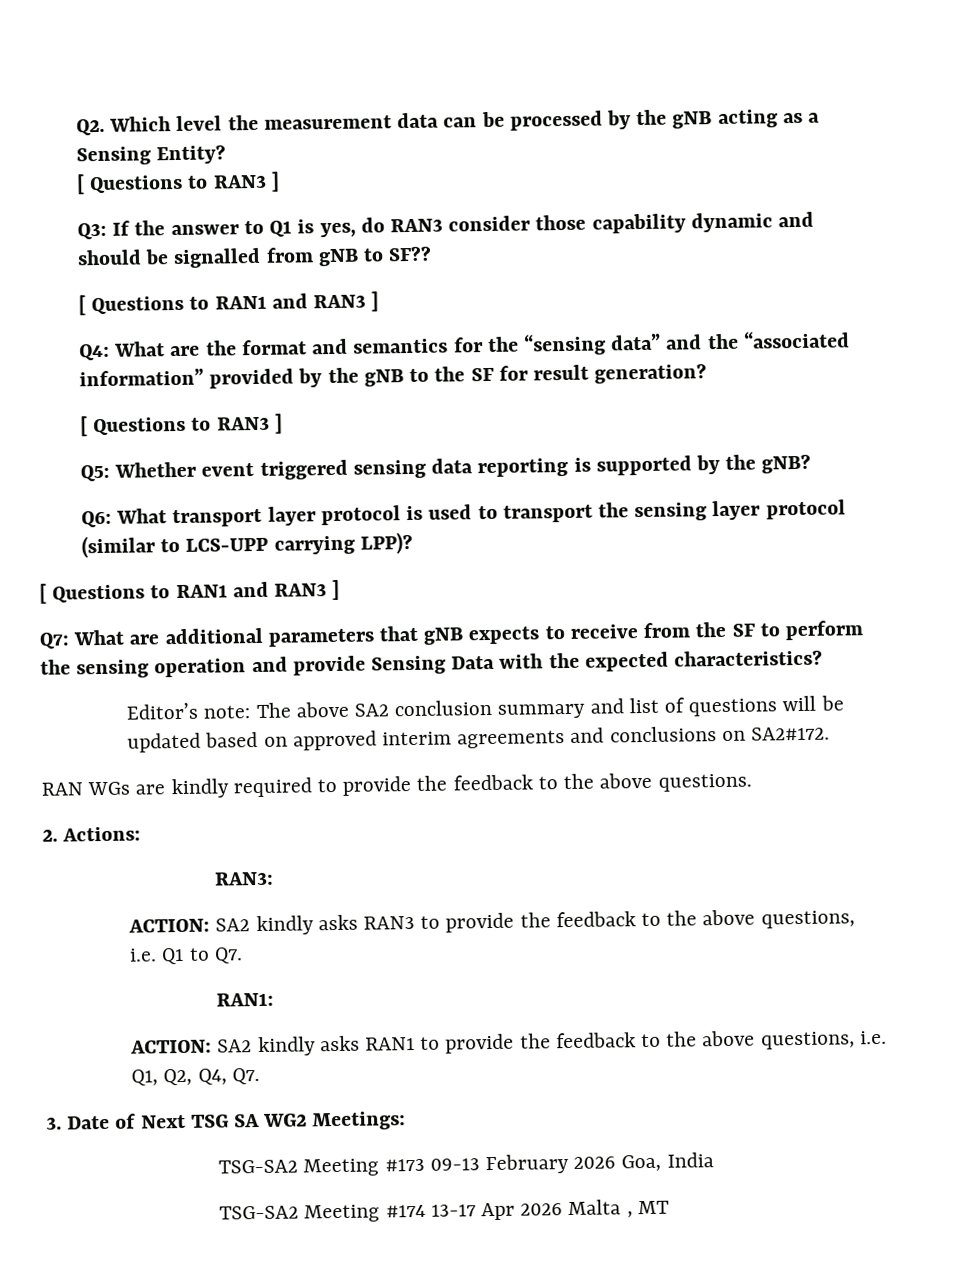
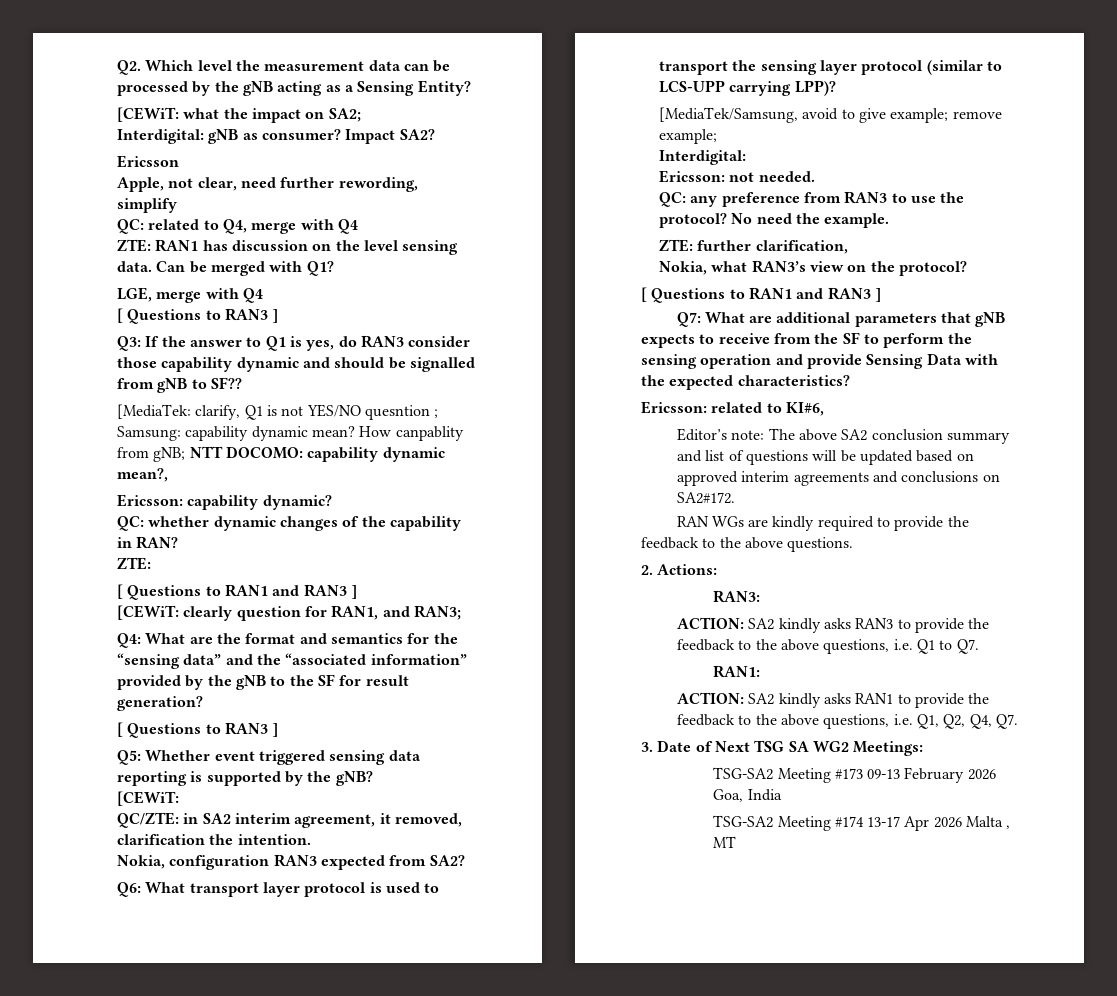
(227, 154) none -> [117,107,361,123] [117,129,435,144] [117,155,180,168] [117,177,418,192] [117,198,178,213] [117,219,358,234] [117,239,459,255] [117,261,334,276] [117,287,264,303] // [CEWiT: what the impact on SA2; // Interdigital: gNB as consumer? Impact SA2? // Ericsson // Apple, not clear, need further rewording, simplify // QC: related to Q4, merge with Q4 // ZTE: RAN1 has discussion on the level sensing data. Can be merged with Q1? // LGE, merge with Q4
[78,291,380,316] // [ Questions to RAN1 and RAN3 ] -> [117,404,439,420] [117,426,464,441] [117,446,445,462] [117,468,169,482] [117,494,332,510] [117,516,461,531] [117,536,179,549] [117,557,152,570] [117,584,357,600] [117,605,461,621] // [MediaTek: clarify, Q1 is not YES/NO quesntion ; Samsung: capability dynamic mean? How canpablity from gNB; NTT DOCOMO: capability dynamic mean?, // Ericsson: capability dynamic? // QC: whether dynamic changes of the capability in RAN? // ZTE: // [ Questions to RAN1 and RAN3 ] // [CEWiT: clearly question for RAN1, and RAN3;
(812, 463) none -> [117,791,180,806] [117,812,462,828] [117,834,311,845] [117,854,465,870] // [CEWiT: // QC/ZTE: in SA2 interim agreement, it removed, clarification the intention. // Nokia, configuration RAN3 expected from SA2?
(413, 543) none -> [659,107,1002,123] [659,129,718,144] [659,150,747,165] [659,170,815,183] [659,191,965,207] [659,213,890,228] [659,239,848,254] [659,260,967,276] // [MediaTek/Samsung, avoid to give example; remove example; // Interdigital: // Ericsson: not needed. // QC: any preference from RAN3 to use the protocol? No need the example. // ZTE: further clarification, // Nokia, what RAN3’s view on the protocol?
(824, 658) none -> [641,401,824,416] // Ericsson: related to KI#6,

